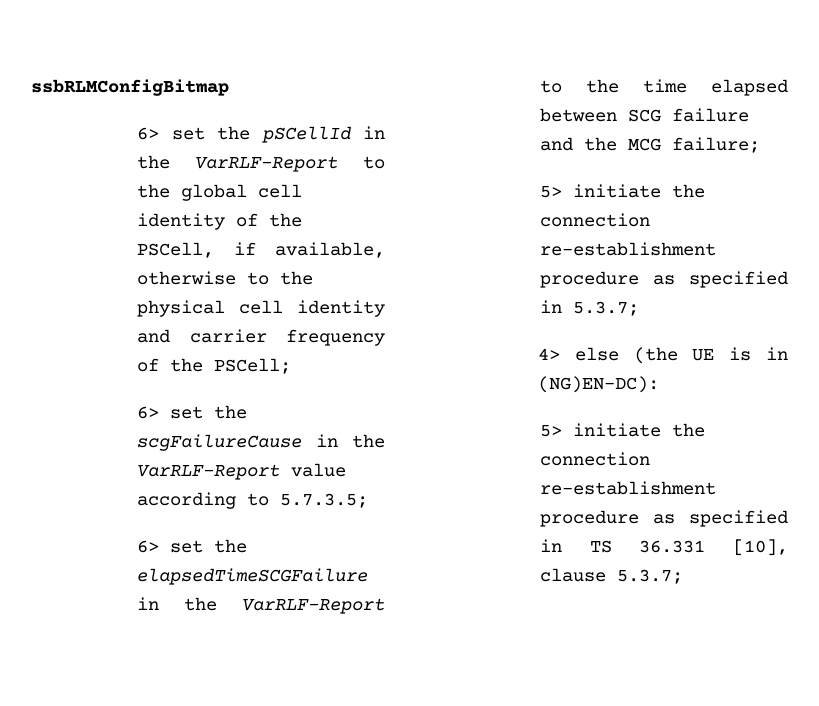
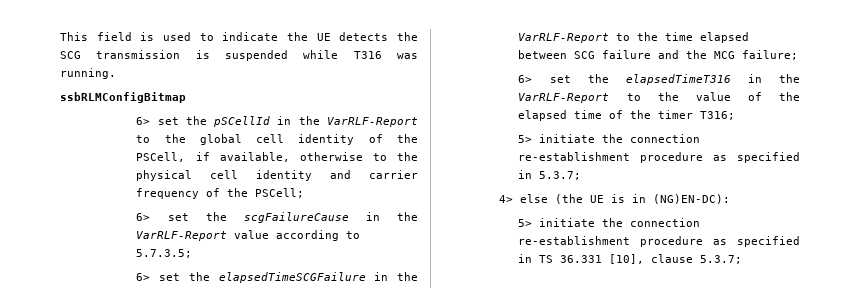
(31, 87) none -> [60,32,418,41] [60,50,418,61] [60,68,116,79] This field is used to indicate the UE detects the SCG transmission is suspended while T316 was running. //
(761, 145) none -> [518,74,800,85] [518,92,800,103] [518,110,736,121] // 6> set the elapsedTimeT316 in the VarRLF-Report to the value of the elapsed time of the timer T316;

